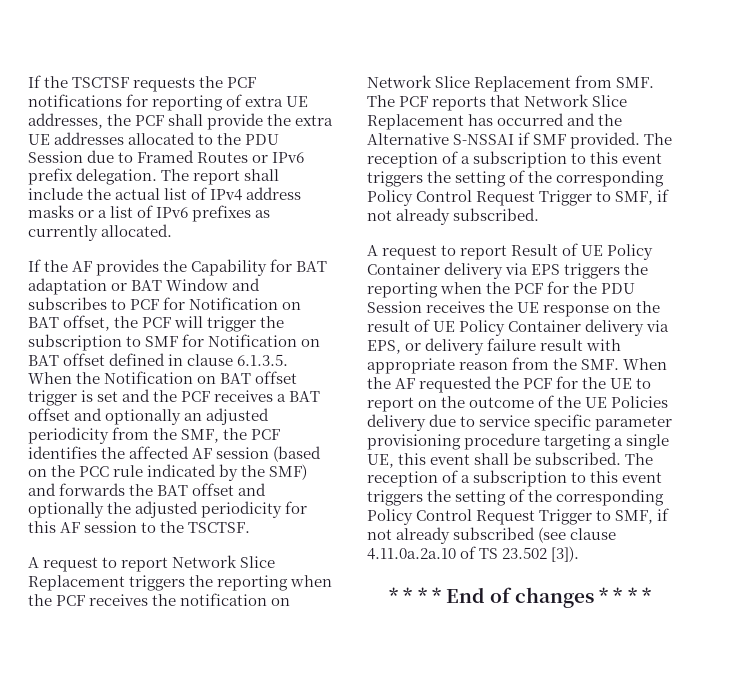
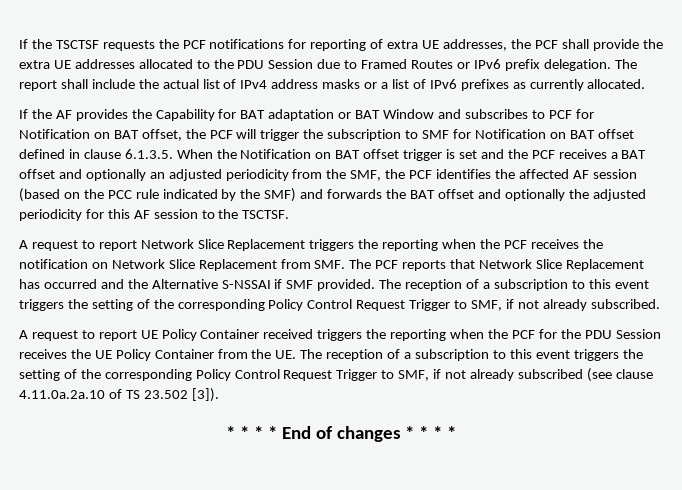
[511,243,654,260] [367,262,561,279] Result of UE Policy Container delivery via EPS -> [140,329,314,341] UE Policy Container received
[543,301,661,317] [367,319,670,336] [367,338,622,355] [367,357,668,374] [367,376,652,393] [367,395,669,412] [367,414,673,431] [367,433,670,450] [367,452,622,468] response on the result of UE Policy Container delivery via EPS, or delivery failure result with appropriate reason from the SMF. When the AF requested the PCF for the UE to report on the outcome of the UE Policies delivery due to service specific parameter provisioning procedure targeting a single UE, this event shall be subscribed. -> [115,349,297,361] Policy Container from the UE.

